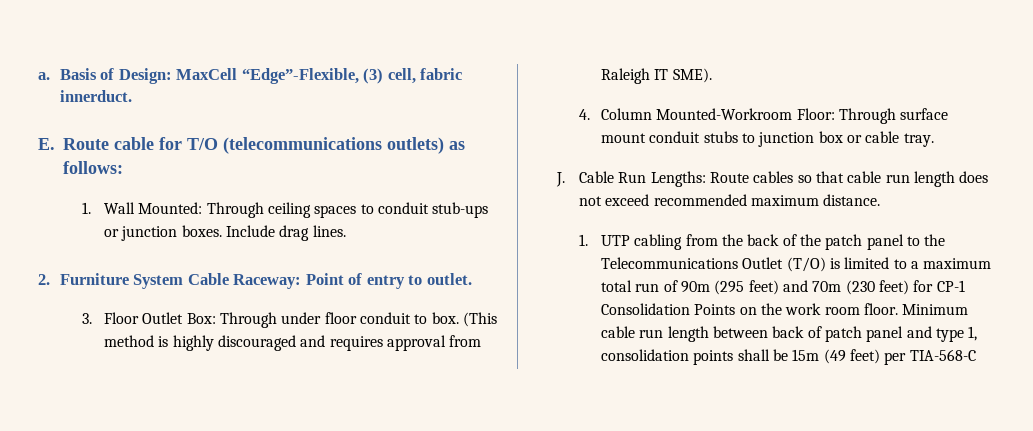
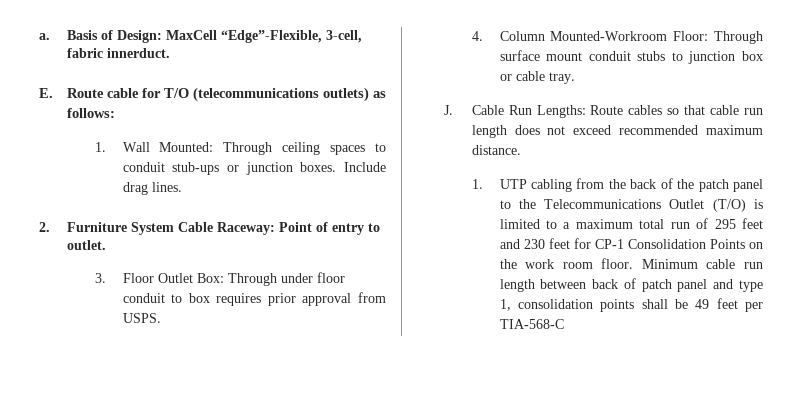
[363,68,416,84] (3) cell, -> [325,30,362,43] 3-cell,
[431,312,497,327] [104,335,482,351] [601,68,712,84] box. (This method is highly discouraged and requires approval from Raleigh IT SME). -> [188,292,386,306] [122,313,161,323] box requires prior approval from USPS.
[680,280,909,295] 90m (295 feet) and 70m (230 feet) -> [714,218,763,229] [499,238,570,249] 295 feet and 230 feet
[792,349,880,364] 15m (49 feet) -> [695,298,738,309] 49 feet

